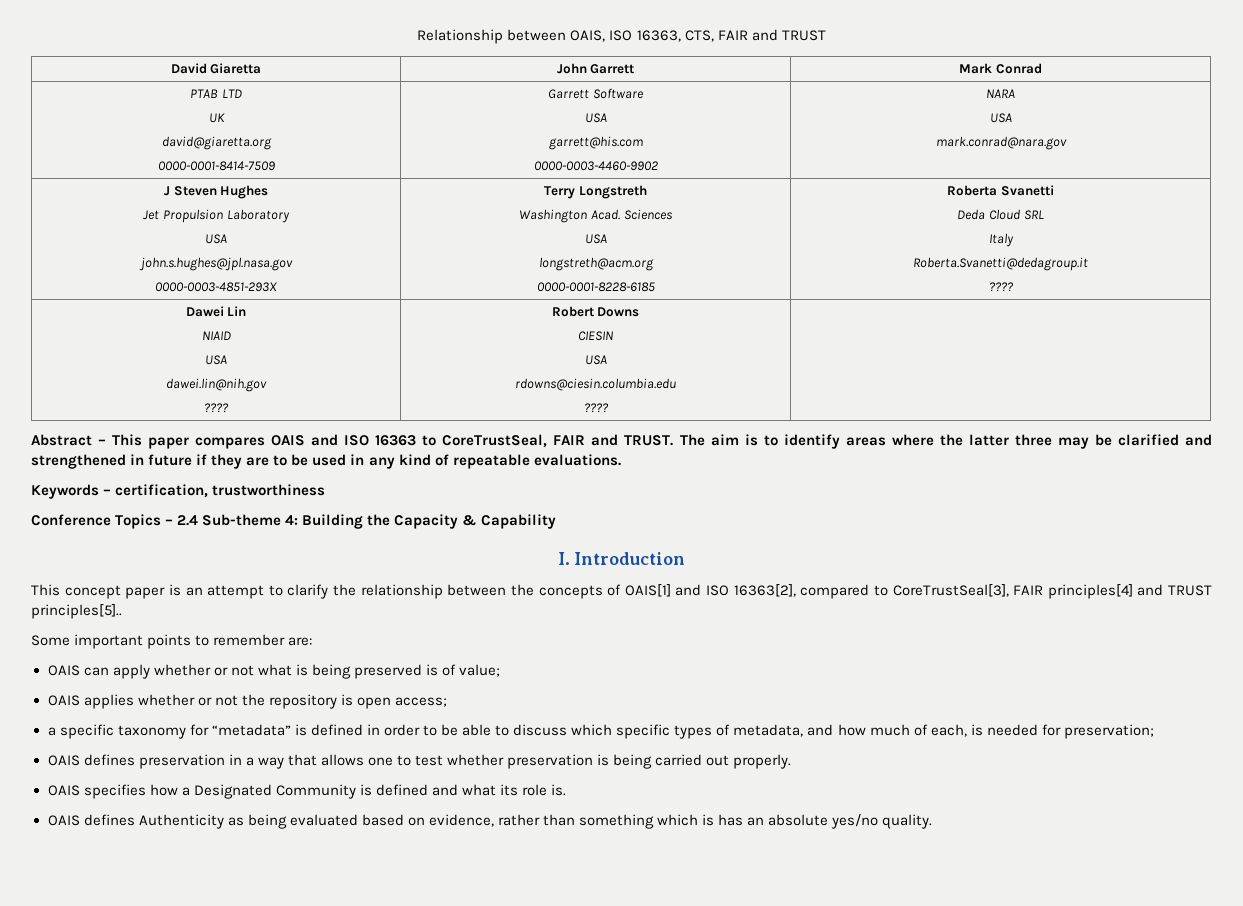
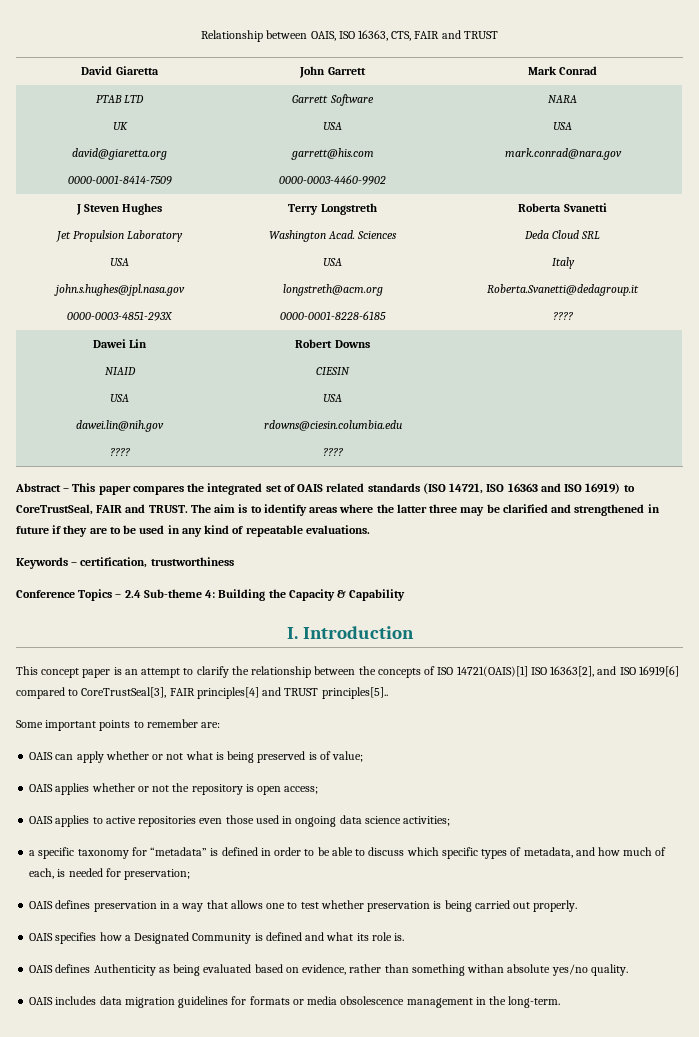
[271,434,417,446] OAIS and ISO 16363 -> [187,483,621,495] the integrated set of OAIS related standards (ISO 14721, ISO 16363 and ISO 16919)
[624,584,796,597] OAIS[1] and ISO 16363[2], -> [437,666,679,677] ISO 14721(OAIS)[1] ISO 16363[2], and ISO 16919[6]
(447, 702) none -> [29,815,451,827] // OAIS applies to active repositories even those used in ongoing data science activities;
[657,814,765,826] which is has an -> [467,964,505,973] withan
(933, 821) none -> [29,996,561,1008] // OAIS includes data migration guidelines for formats or media obsolescence management in the long-term.

